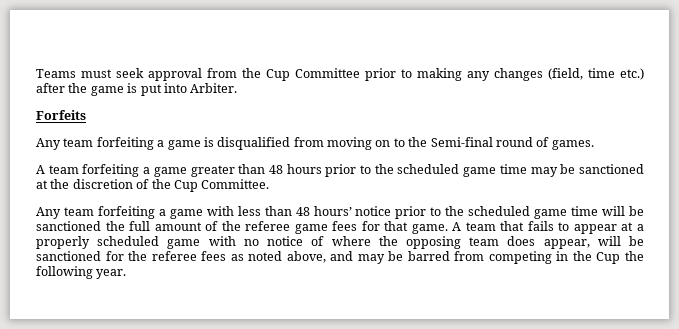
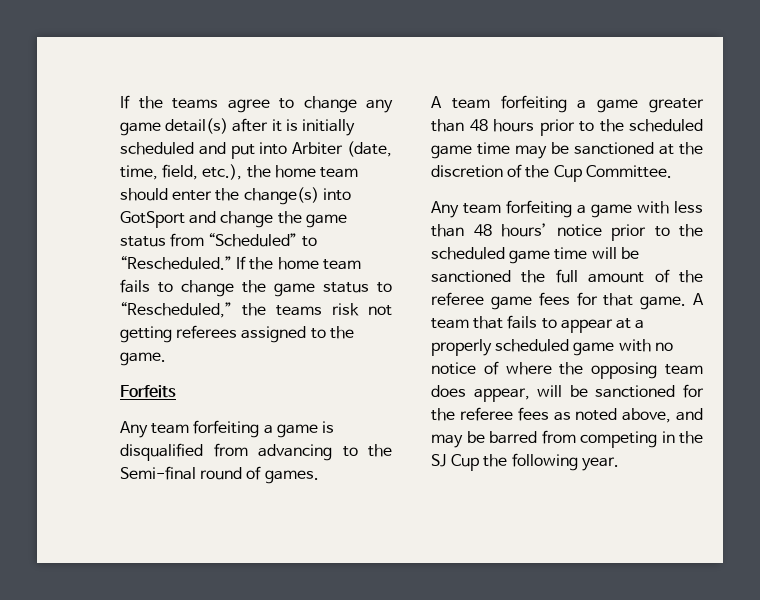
[36,68,644,81] [36,83,238,96] Teams must seek approval from the Cup Committee prior to making any changes (field, time etc.) after the game is put into Arbiter. -> [120,95,393,113] [120,118,355,136] [120,141,392,159] [120,164,358,180] [120,187,351,205] [120,211,347,228] [120,233,317,247] [120,256,361,270] [120,279,392,297] [120,302,392,318] [120,325,354,343] [120,352,166,366] If the teams agree to change any game detail(s) after it is initially scheduled and put into Arbiter (date, time, field, etc.), the home team should enter the change(s) into GotSport and change the game status from “Scheduled” to “Rescheduled.” If the home team fails to change the game status to “Rescheduled,” the teams risk not getting referees assigned to the game.
[327,137,391,150] moving on -> [258,444,332,461] advancing
(592, 256) none -> [431,454,447,467] SJ

